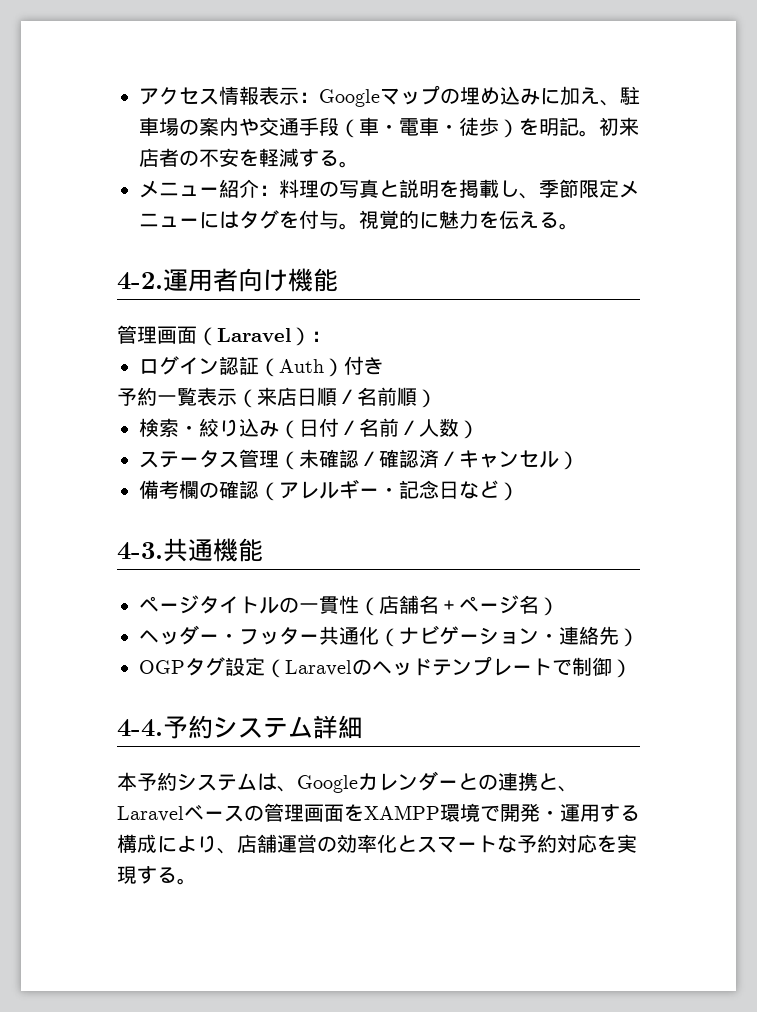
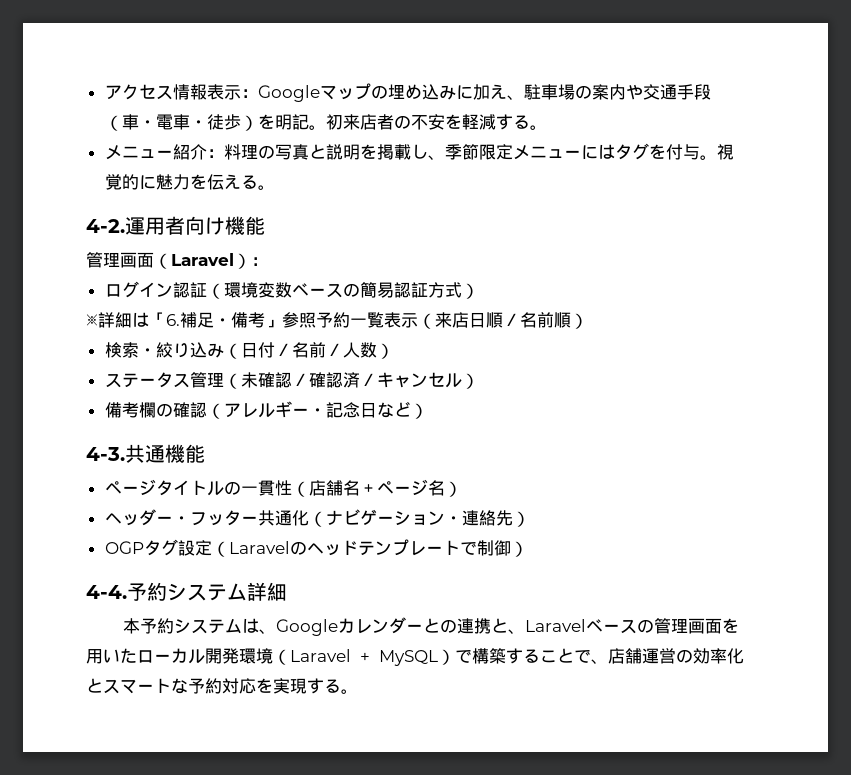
[279,356,384,377] Auth）付き // -> [223,282,479,299] [86,312,316,328] 環境変数ベースの簡易認証方式） // ※詳細は「6.補足・備考」参照
[364,803,640,822] [117,834,217,853] XAMPP環境で開発・運用する構成により -> [86,648,591,666] 用いたローカル開発環境（Laravel + MySQL）で構築することで

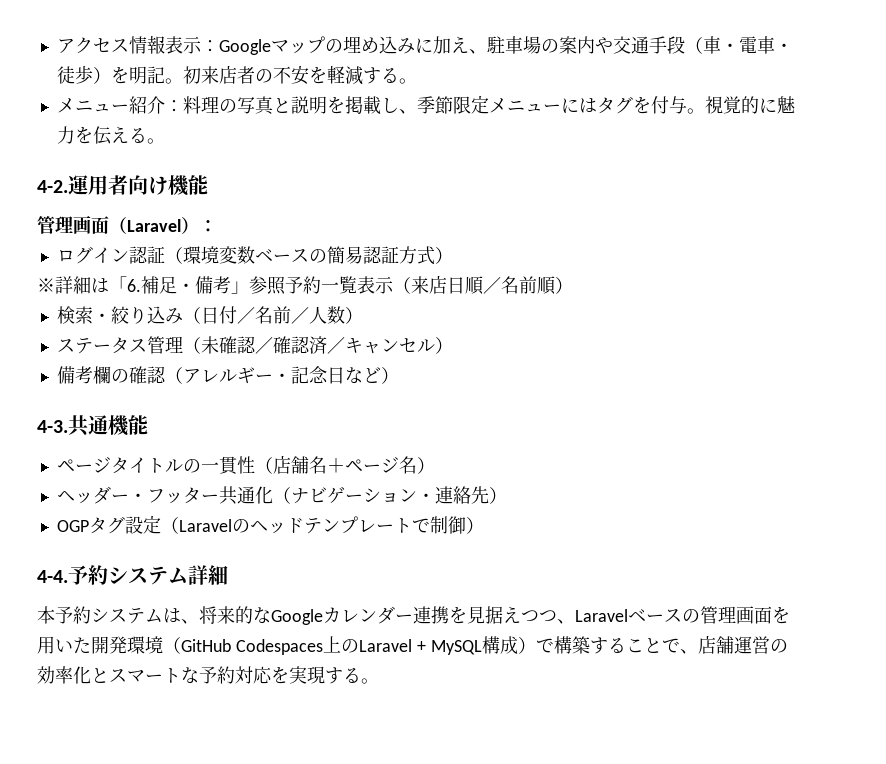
(276, 631) none -> [199,606,271,624] 将来的な
[422,618,508,634] との連携と -> [413,606,557,624] 連携を見据えつつ
[137,648,205,664] ローカル -> (91, 645) none
(290, 657) none -> [181,636,359,655] GitHub Codespaces上の
(438, 658) none -> [481,636,518,654] 構成

